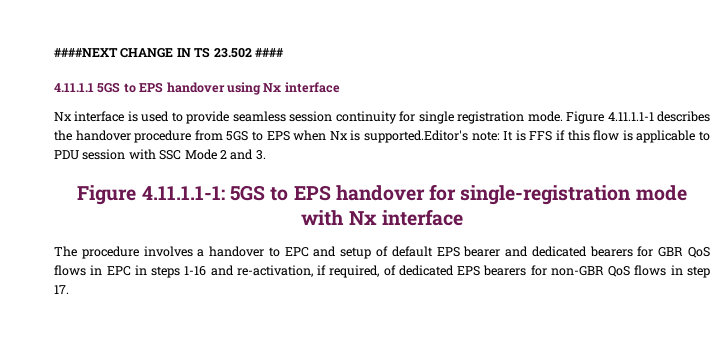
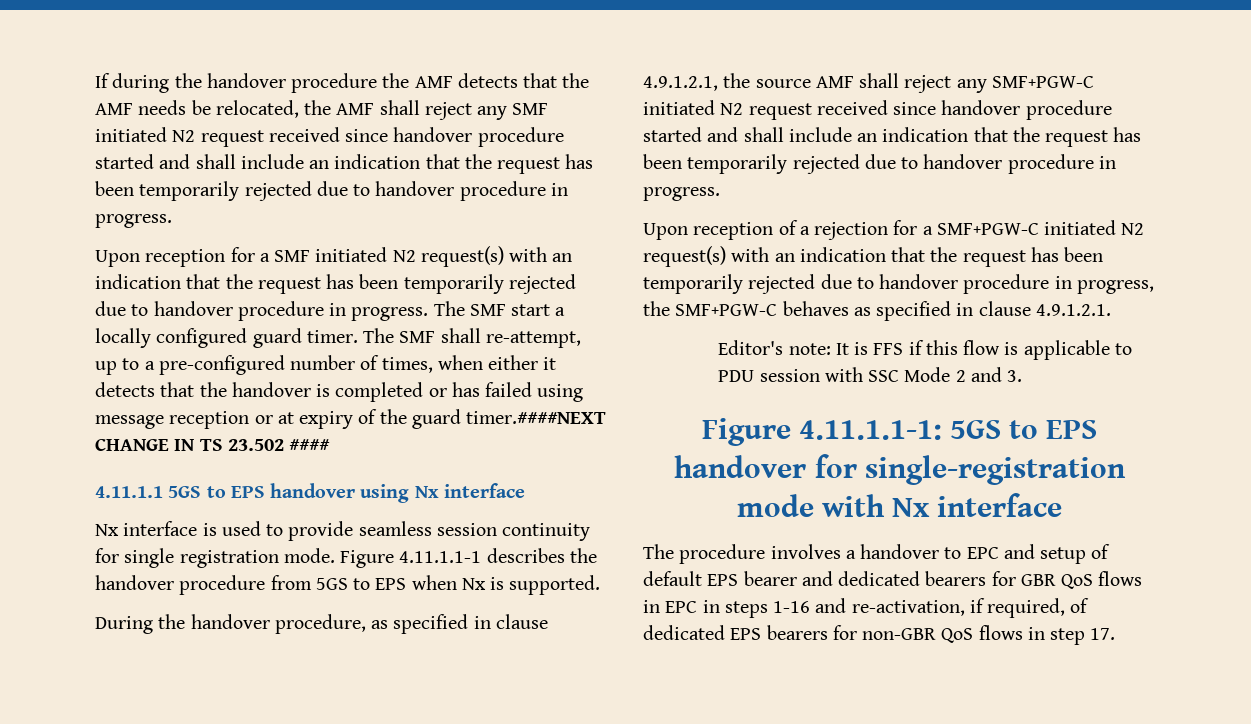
[54,48,118,57] ####NEXT -> [95,73,590,93] [95,100,549,120] [95,127,564,147] [95,154,594,174] [95,181,568,201] [95,214,172,228] [95,246,573,267] [95,274,576,294] [95,301,566,321] [95,328,581,348] [95,355,557,375] [95,382,584,402] [95,409,607,429] If during the handover procedure the AMF detects that the AMF needs be relocated, the AMF shall reject any SMF initiated N2 request received since handover procedure started and shall include an indication that the request has been temporarily rejected due to handover procedure in progress. // Upon reception for a SMF initiated N2 request(s) with an indication that the request has been temporarily rejected due to handover procedure in progress. The SMF start a locally configured guard timer. The SMF shall re-attempt, up to a pre-configured number of times, when either it detects that the handover is completed or has failed using message reception or at expiry of the guard timer.####NEXT
[364,130,468,143] supported.Editor's -> [509,575,601,595] [95,614,548,634] [643,73,1094,93] [643,100,1112,120] [643,127,1142,147] [643,154,1116,174] [643,187,720,201] [643,220,1145,240] [643,246,1104,267] [643,274,1154,294] [643,301,1111,321] [718,340,784,355] supported. // During the handover procedure, as specified in clause 4.9.1.2.1, the source AMF shall reject any SMF+PGW-C initiated N2 request received since handover procedure started and shall include an indication that the request has been temporarily rejected due to handover procedure in progress. // Upon reception of a rejection for a SMF+PGW-C initiated N2 request(s) with an indication that the request has been temporarily rejected due to handover procedure in progress, the SMF+PGW-C behaves as specified in clause 4.9.1.2.1. // Editor's

